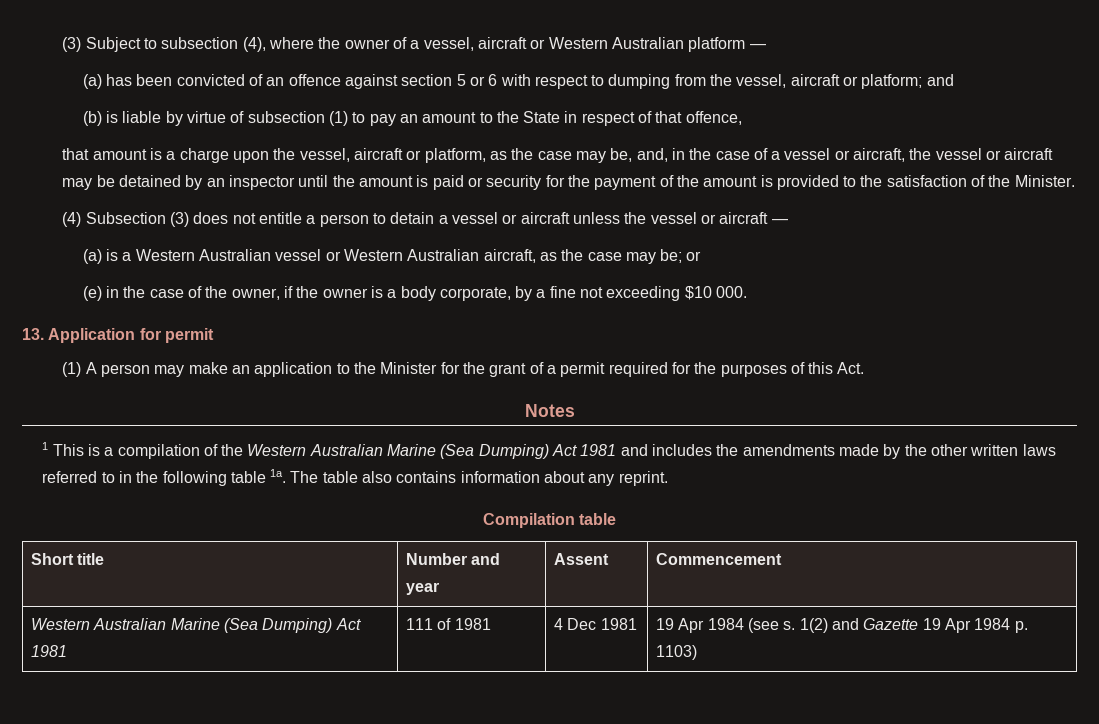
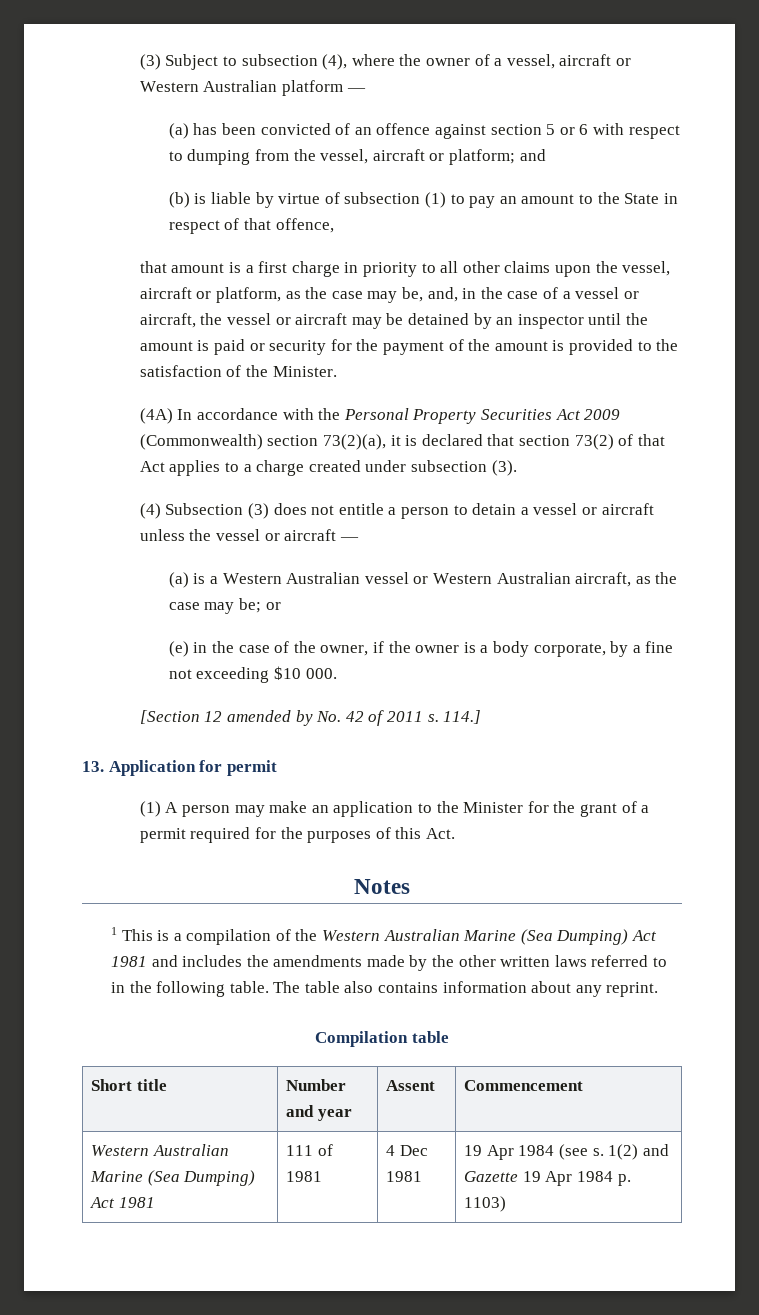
[179,148,229,163] charge -> [258,261,551,277] first charge in priority to all other claims
(1075, 181) none -> [139,408,621,424] [139,434,665,450] [139,460,517,476] // (4A) In accordance with the Personal Property Securities Act 2009 (Commonwealth) section 73(2)(a), it is declared that section 73(2) of that Act applies to a charge created under subsection (3).
(748, 292) none -> [139,710,482,726] // [Section 12 amended by No. 42 of 2011 s. 114.]
[230,469,287,483] table 1a. -> [229,981,269,993] table.

